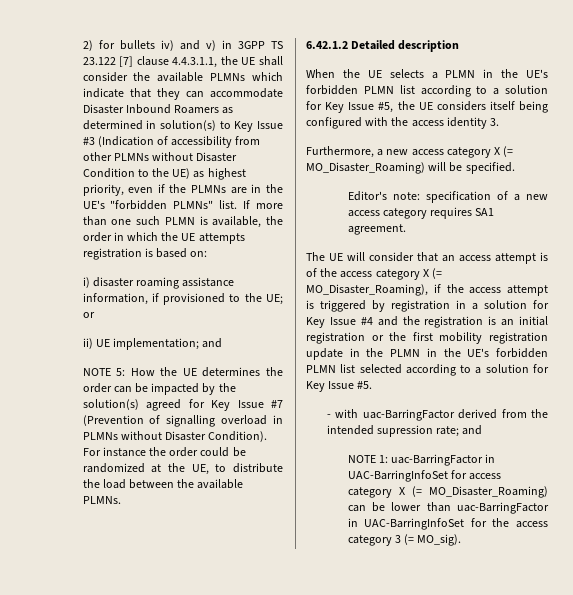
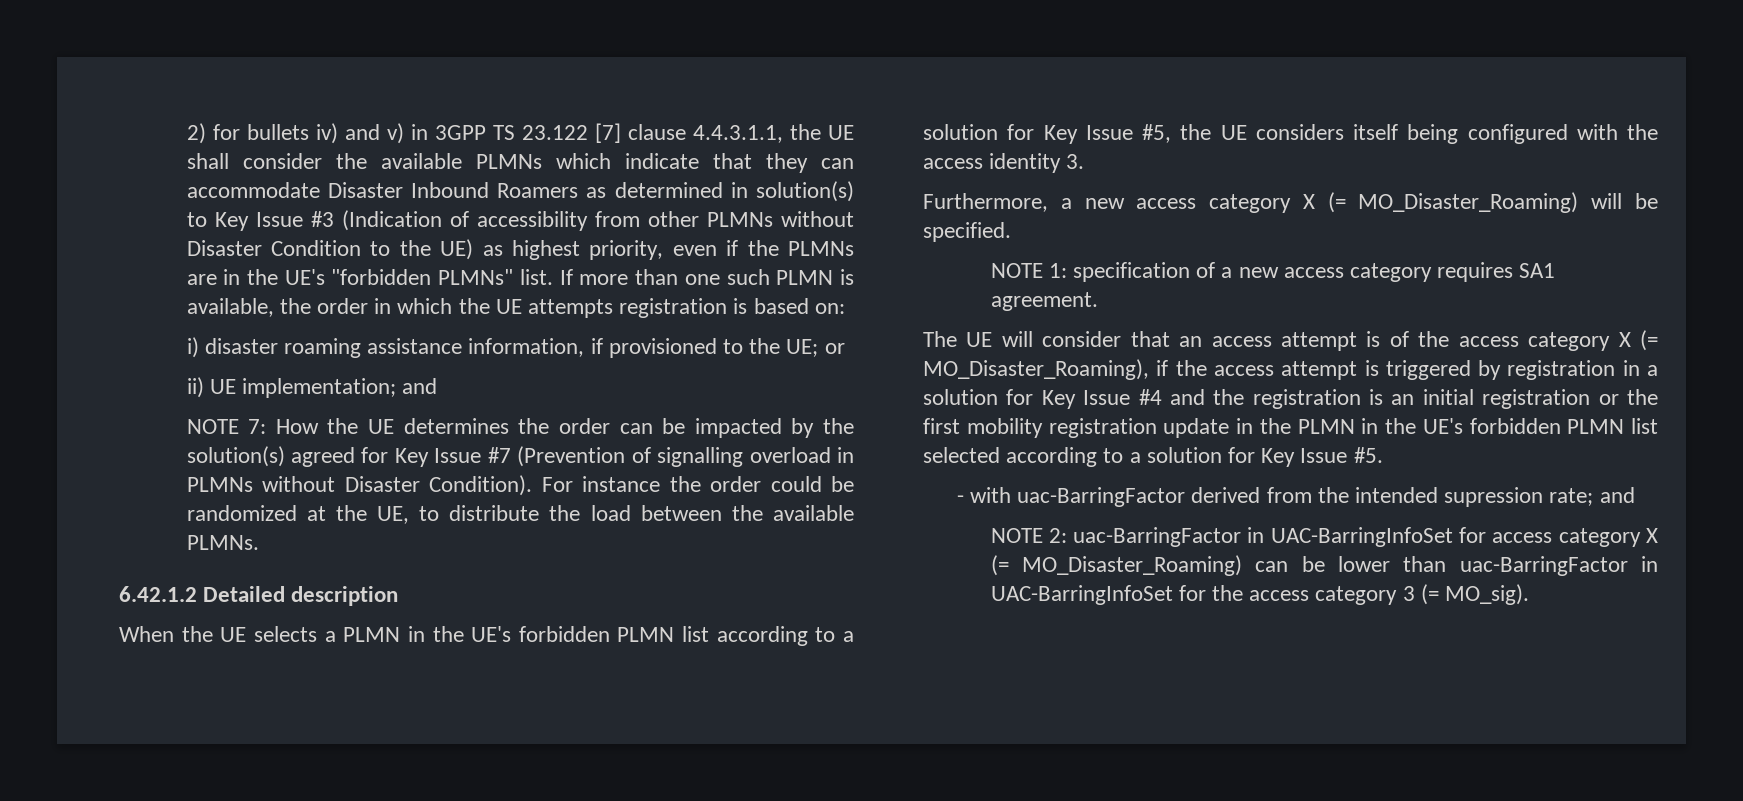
[116,368,126,376] 5: -> [248,419,267,434] 7:
[347,191,420,201] Editor's note: -> [990,263,1067,278] NOTE 1:
[378,455,388,463] 1: -> [1048,528,1067,543] 2:

